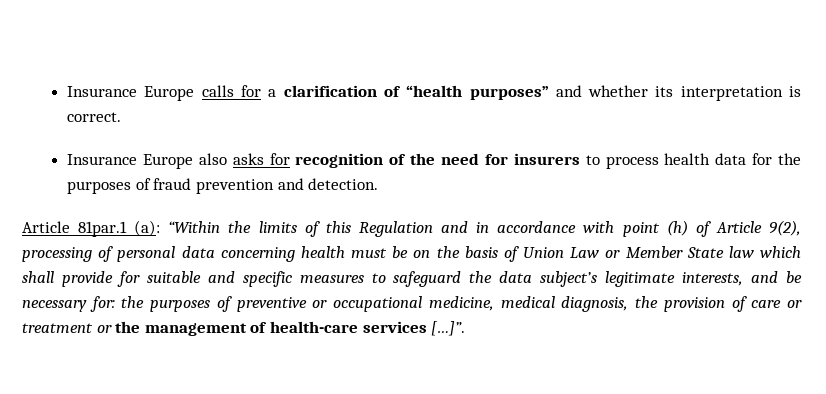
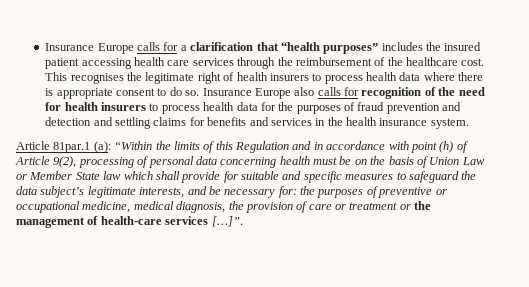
[383,86,401,97] of -> [256,42,279,51] that
[555,85,802,101] [67,112,122,122] and whether its interpretation is correct. // -> [381,42,482,51] [45,57,485,69] [45,72,484,84] [45,87,200,99] includes the insured patient accessing health care services through the reimbursement of the healthcare cost. This recognises the legitimate right of health insurers to process health data where there is appropriate consent to do so.
[232,153,264,165] asks -> [317,87,341,96] calls
(508, 159) none -> [64,102,98,111] health
[308,178,379,190] detection. -> [45,117,469,129] detection and settling claims for benefits and services in the health insurance system.

